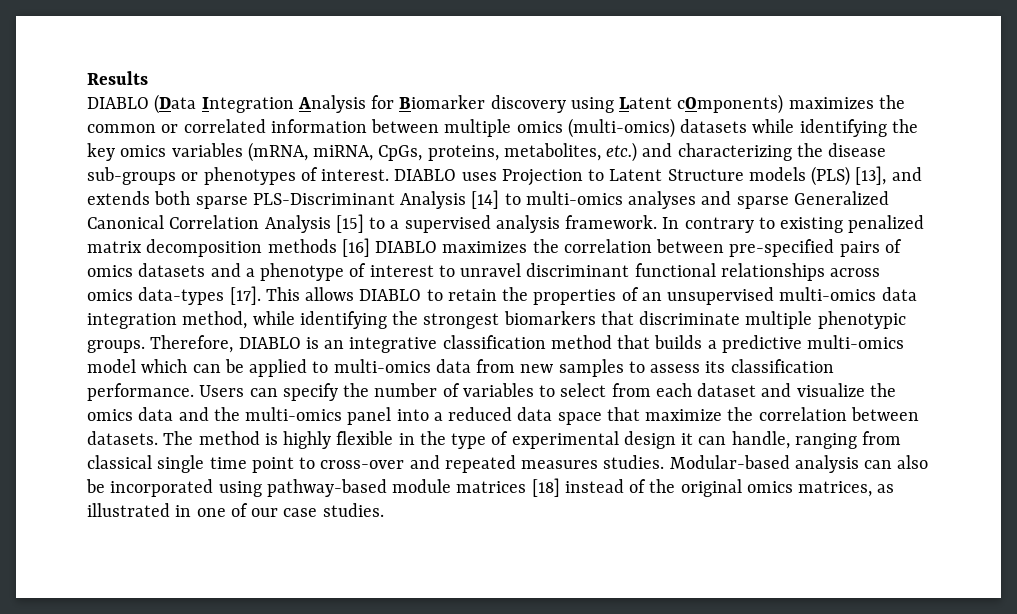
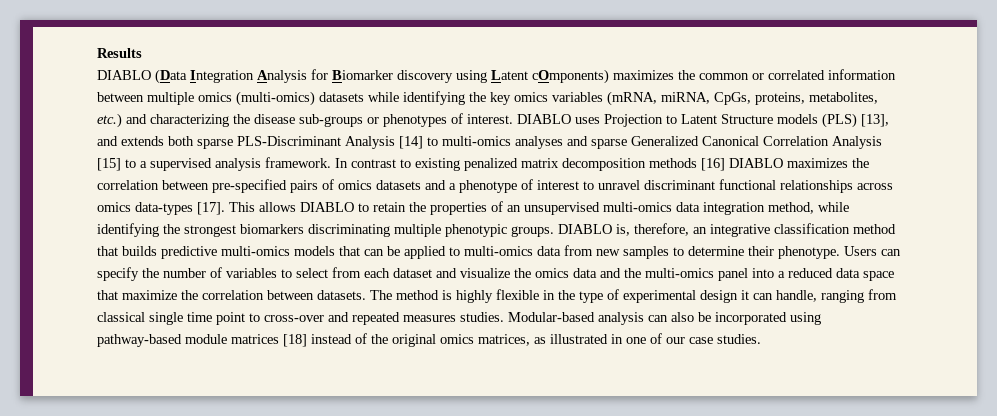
[684,217,754,233] contrary -> [351,159,396,168] contrast
[600,311,741,325] that discriminate -> [308,224,390,237] discriminating
[150,335,319,353] Therefore, DIABLO is -> [558,223,689,236] DIABLO is, therefore,
[707,340,717,349] a -> (157, 251) none
[87,359,188,373] model which -> [294,246,360,256] models that
[650,359,834,373] [87,383,194,401] assess its classification performance. -> [688,246,840,259] determine their phenotype.

